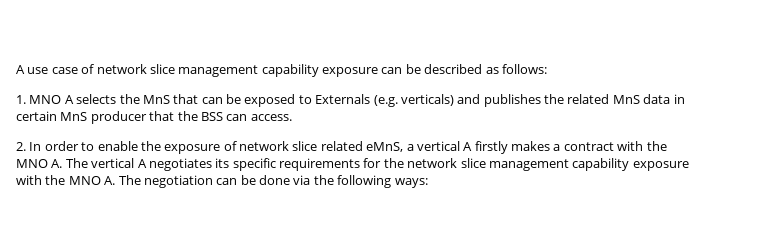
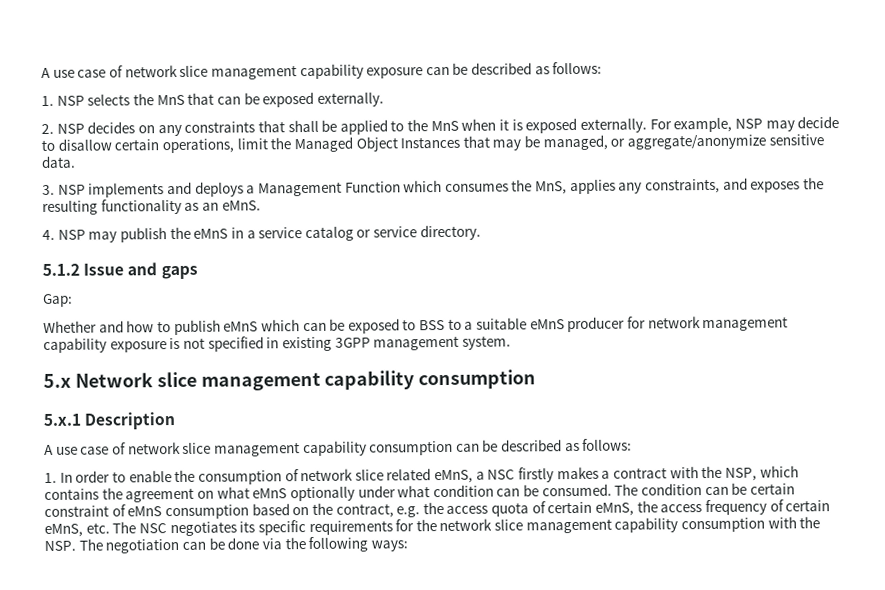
[29,95,74,104] MNO A -> [56,95,85,106] NSP
[298,94,685,107] [16,111,292,124] [16,142,26,151] to Externals (e.g. verticals) and publishes the related MnS data in certain MnS producer that the BSS can access. // 2. -> [316,92,384,107] [41,116,840,137] [41,134,824,154] [41,155,76,169] [42,177,824,198] [42,198,261,216] [42,224,481,243] [42,262,198,280] [42,293,73,307] [43,316,789,336] [43,335,511,353] [43,369,537,391] [43,412,176,430] [44,438,633,457] [44,472,57,483] externally. // 2. NSP decides on any constraints that shall be applied to the MnS when it is exposed externally. For example, NSP may decide to disallow certain operations, limit the Managed Object Instances that may be managed, or aggregate/anonymize sensitive data. // 3. NSP implements and deploys a Management Function which consumes the MnS, applies any constraints, and exposes the resulting functionality as an eMnS. // 4. NSP may publish the eMnS in a service catalog or service directory. // 5.1.2 Issue and gaps // Gap: // Whether and how to publish eMnS which can be exposed to BSS to a suitable eMnS producer for network management capability exposure is not specified in existing 3GPP management system. // 5.x Network slice management capability consumption // 5.x.1 Description // A use case of network slice management capability consumption can be described as follows: // 1.
[164,144,221,154] exposure -> [197,470,282,485] consumption
[416,141,473,151] vertical A -> [487,469,516,480] NSC
[16,158,147,168] MNO A. The vertical A -> [724,465,799,481] [44,482,795,503] [44,499,831,520] [44,521,167,537] NSP, which contains the agreement on what eMnS optionally under what condition can be consumed. The condition can be certain constraint of eMnS consumption based on the contract, e.g. the access quota of certain eMnS, the access frequency of certain eMnS, etc. The NSC
[632,161,689,171] [16,175,116,185] exposure with the MNO A. -> [681,516,821,533] [44,540,76,551] consumption with the NSP.

